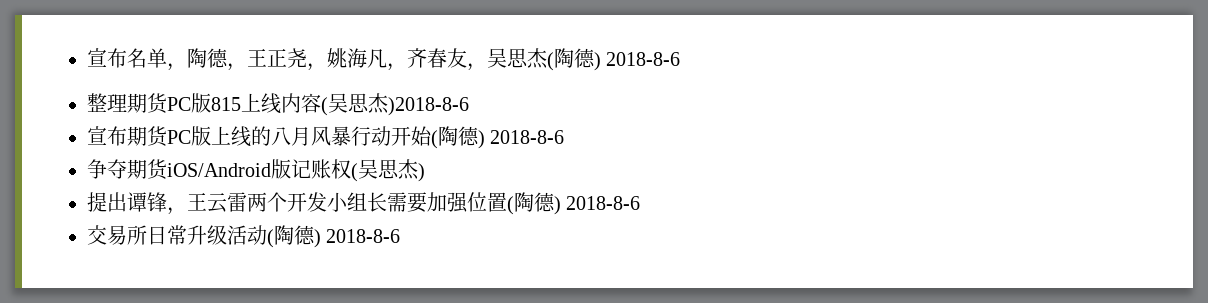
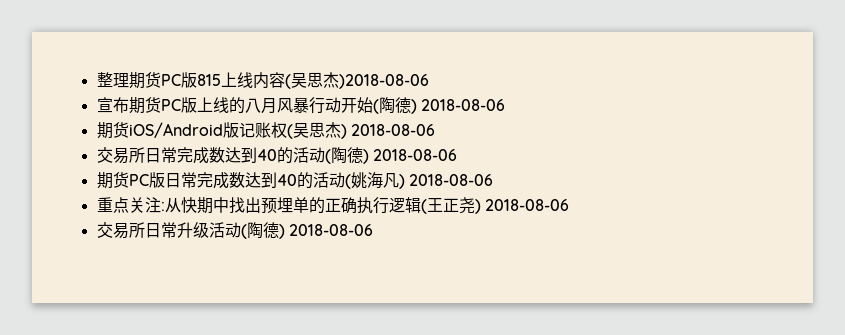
[87,48,681,71] 宣布名单，陶德，王正尧，姚海凡，齐春友，吴思杰(陶德) 2018-8-6 // -> (96, 80) none
[388,97,469,116] )2018-8-6 -> [338,74,429,89] )2018-08-06
[490,130,565,144] [87,159,127,179] 2018-8-6 // 争夺 -> [420,99,505,111] 2018-08-06 //
[87,192,641,215] // 提出谭锋，王云雷两个开发小组长需要加强位置(陶德) 2018-8-6 -> [350,124,435,136] [96,147,457,164] [96,172,493,189] [96,197,569,214] 2018-08-06 // 交易所日常完成数达到40的活动(陶德) 2018-08-06 // 期货PC版日常完成数达到40的活动(姚海凡) 2018-08-06 // 重点关注:从快期中找出预埋单的正确执行逻辑(王正尧) 2018-08-06
[326,229,401,243] 2018-8-6 -> [288,224,373,236] 2018-08-06

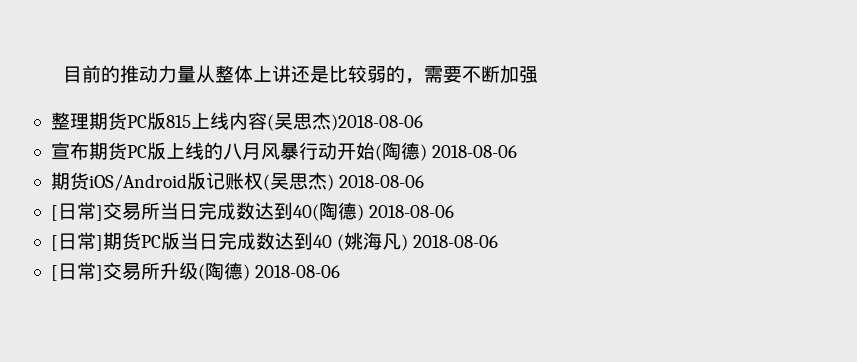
(96, 80) none -> [63,65,539,84] 目前的推动力量从整体上讲还是比较弱的，需要不断加强 //
[96,147,457,164] [96,172,345,189] 交易所日常完成数达到40的活动(陶德) 2018-08-06 // 期货PC版日常完成数达到40的活动 -> [50,202,455,221] [50,232,332,251] [日常]交易所当日完成数达到40(陶德) 2018-08-06 // [日常]期货PC版当日完成数达到40
[96,197,569,214] [96,222,241,239] 重点关注:从快期中找出预埋单的正确执行逻辑(王正尧) 2018-08-06 // 交易所日常升级活动 -> [50,262,198,281] [日常]交易所升级

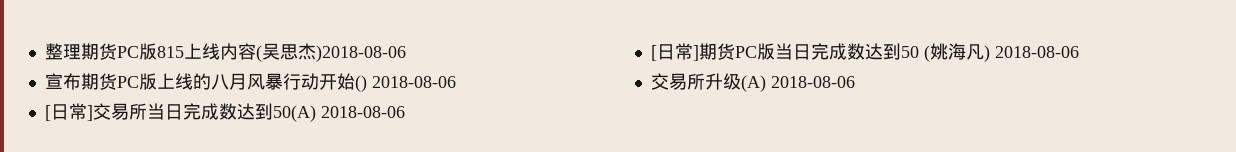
[63,65,539,84] 目前的推动力量从整体上讲还是比较弱的，需要不断加强 // -> (44, 51) none
[374,142,518,161] [50,172,334,191] (陶德) 2018-08-06 // 期货iOS/Android版记账权(吴思杰) -> [354,75,367,92] ()
[292,202,364,221] 40(陶德) -> [272,105,316,122] 50(A)
[312,235,332,248] 40 -> [900,46,919,58] 50
[50,262,250,281] [日常]交易所升级(陶德) -> [650,73,766,92] 交易所升级(A)

